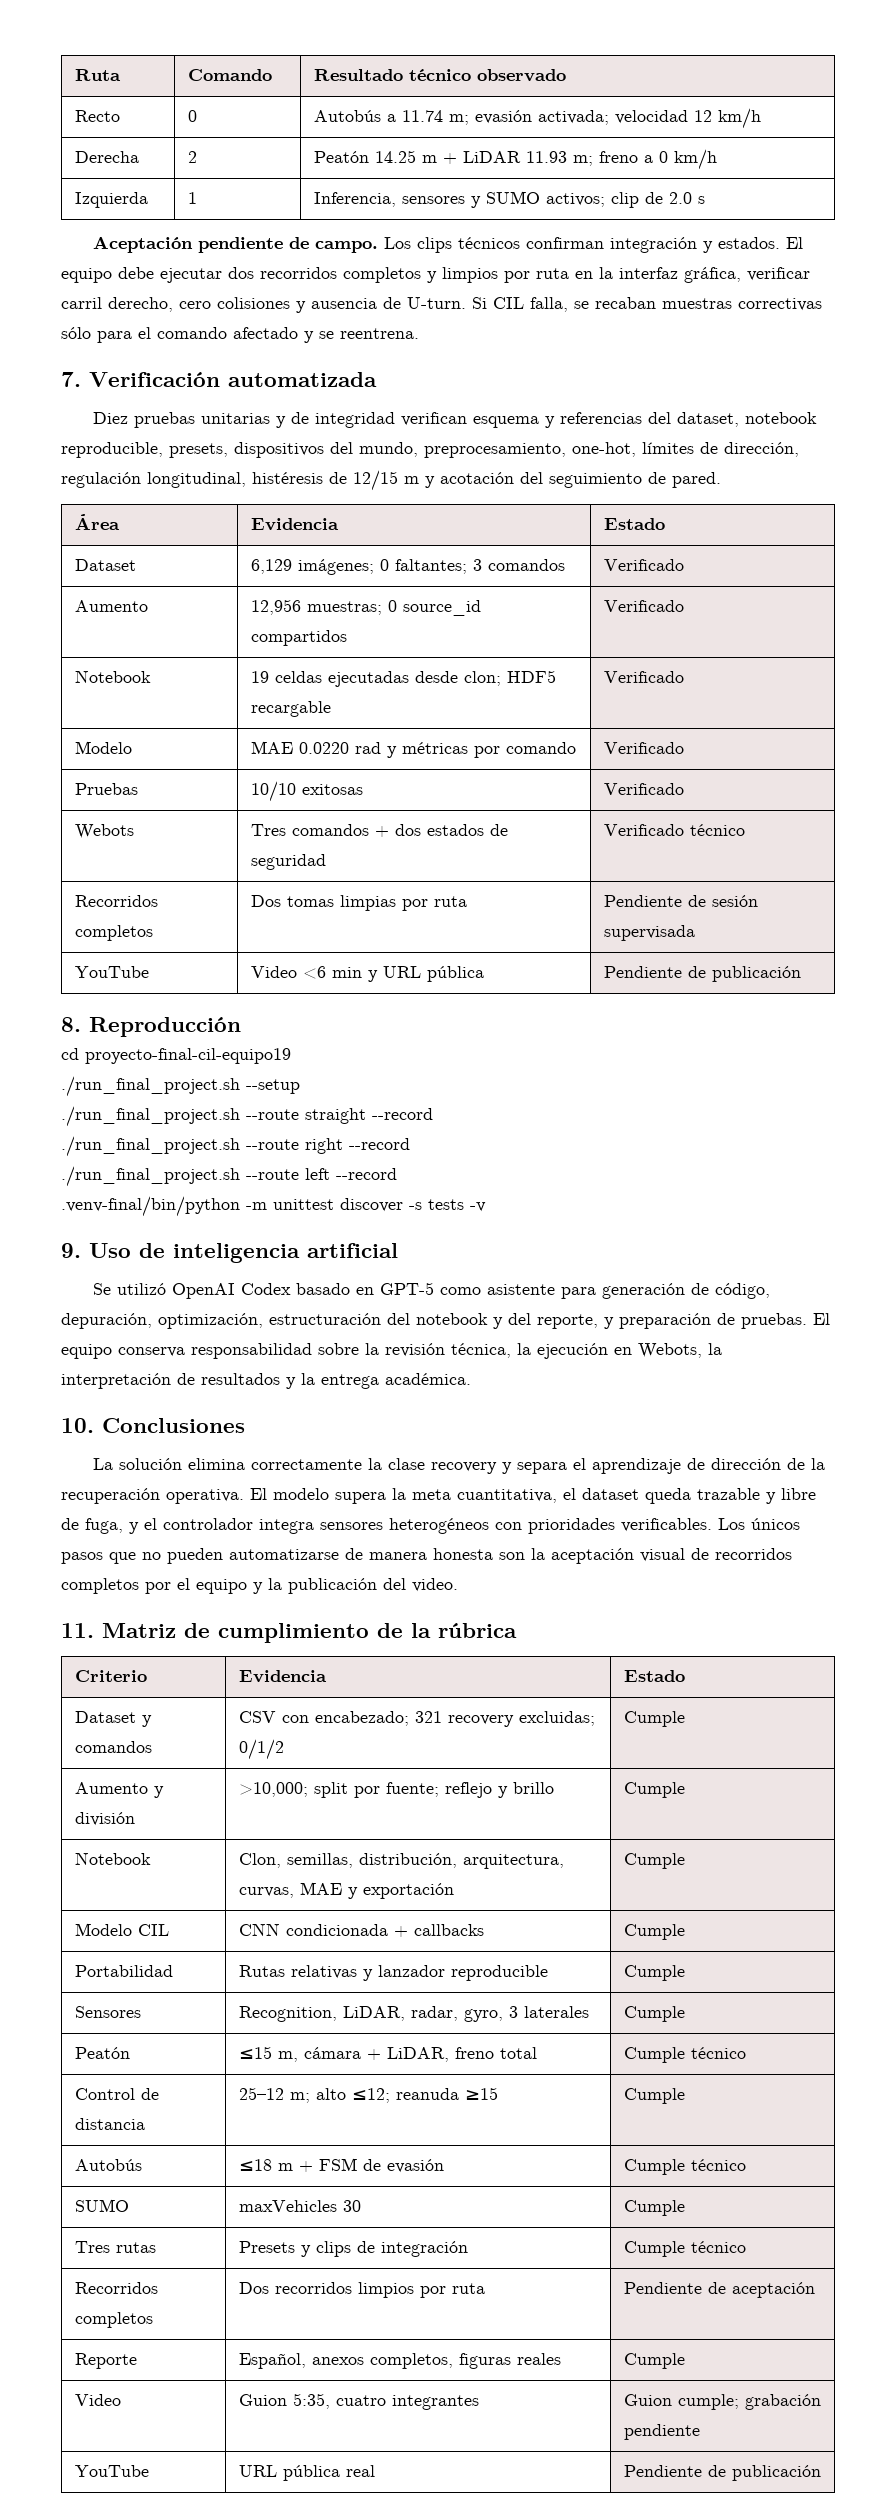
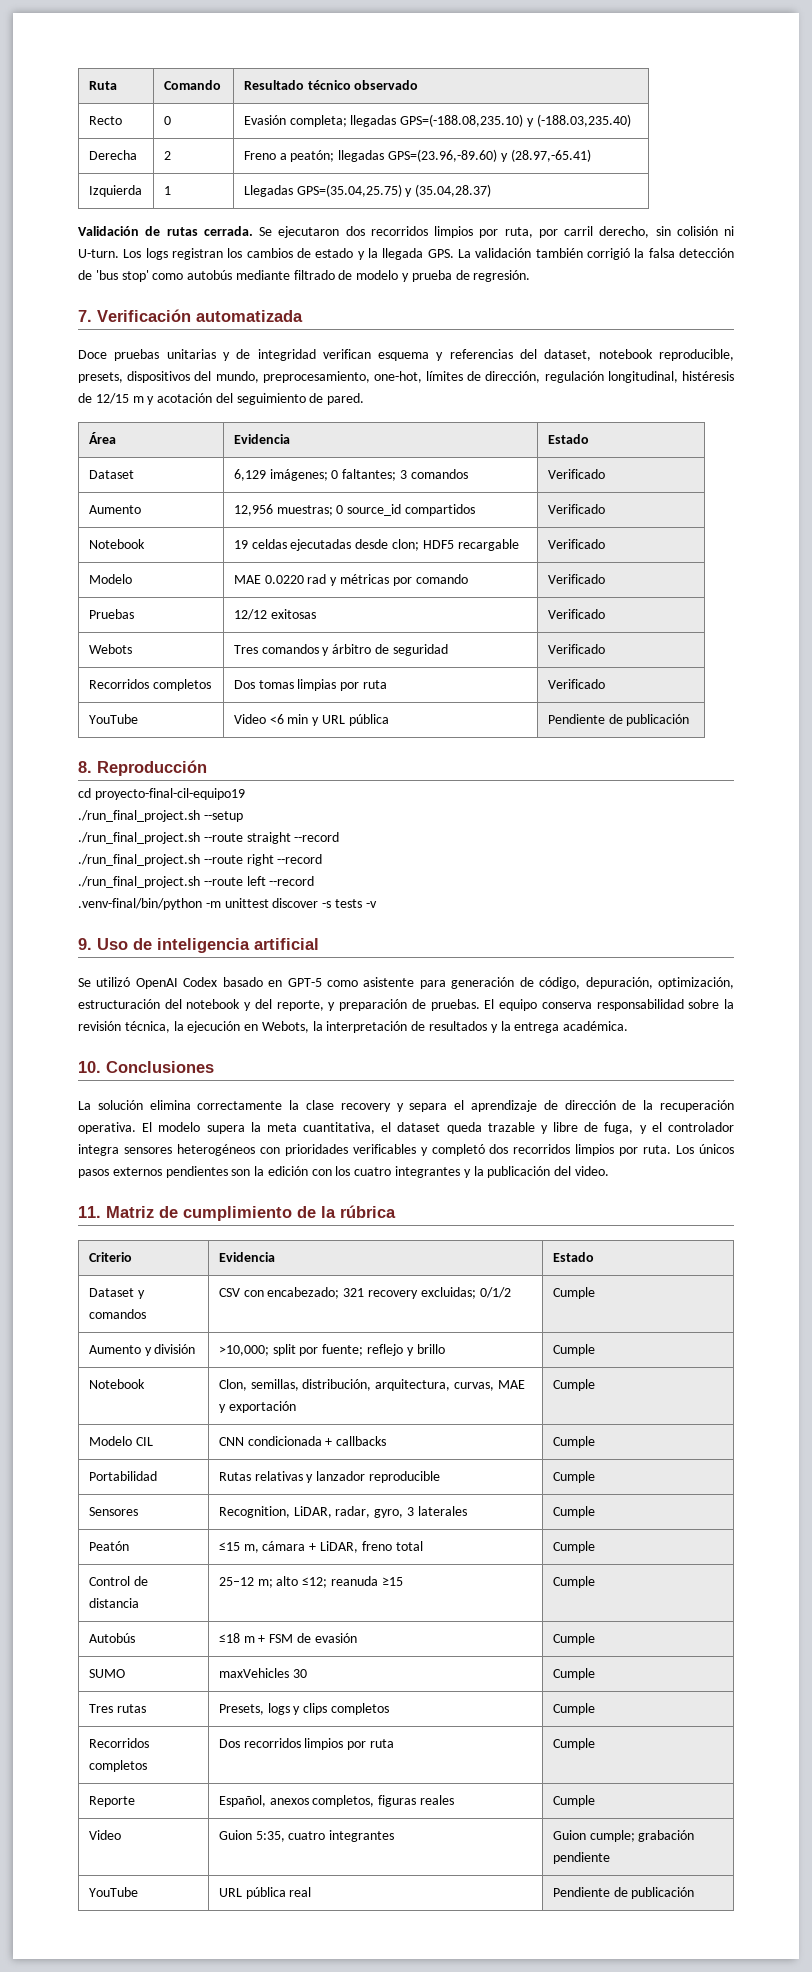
[313,108,761,129] [74,151,139,163] [187,151,197,163] [313,149,717,170] [74,192,148,208] [187,192,197,204] [313,191,705,208] [93,236,804,253] [61,267,810,283] [61,297,822,313] [61,327,419,343] Autobús a 11.74 m; evasión activada; velocidad 12 km/h // Derecha | 2 | Peatón 14.25 m + LiDAR 11.93 m; freno a 0 km/h // Izquierda | 1 | Inferencia, sensores y SUMO activos; clip de 2.0 s // Aceptación pendiente de campo. Los clips técnicos confirman integración y estados. El equipo debe ejecutar dos recorridos completos y limpios por ruta en la interfaz gráfica, verificar carril derecho, cero colisiones y ausencia de U-turn. Si CIL falla, se recaban muestras correctivas sólo para el comando afectado y se reentrena. -> [243,114,631,127] [88,150,137,160] [163,151,171,160] [243,149,591,162] [88,185,142,197] [163,186,171,195] [243,184,492,197] [78,226,734,238] [78,248,734,260] [78,270,531,282] Evasión completa; llegadas GPS=(-188.08,235.10) y (-188.03,235.40) // Derecha | 2 | Freno a peatón; llegadas GPS=(23.96,-89.60) y (28.97,-65.41) // Izquierda | 1 | Llegadas GPS=(35.04,25.75) y (35.04,28.37) // Validación de rutas cerrada. Se ejecutaron dos recorridos limpios por ruta, por carril derecho, sin colisión ni U-turn. Los logs registran los cambios de estado y la llegada GPS. La validación también corrigió la falsa detección de 'bus stop' como autobús mediante filtrado de modelo y prueba de regresión.
[93,412,129,424] Diez -> [78,350,107,359] Doce
[250,781,296,802] 10/10 -> [233,609,267,620] 12/12
[374,824,484,837] + dos estados -> [322,644,372,656] y árbitro
[689,824,745,836] técnico -> (605, 649) none
[603,895,758,907] [603,925,695,941] Pendiente de sesión supervisada -> [547,679,605,689] Verificado
[621,1518,800,1532] [61,1548,792,1564] [61,1578,247,1594] verificables. Los únicos pasos que no pueden automatizarse de manera honesta son la aceptación visual de recorridos completos por el equipo -> [352,1144,735,1156] [78,1166,461,1178] verificables y completó dos recorridos limpios por ruta. Los únicos pasos externos pendientes son la edición con los cuatro integrantes
[690,2047,746,2059] técnico -> (595, 1547) none
[690,2159,746,2171] técnico -> (595, 1639) none
[238,2241,468,2257] [623,2241,746,2257] Presets y clips de integración | Cumple técnico -> [218,1703,390,1715] [552,1703,595,1715] Presets, logs y clips completos | Cumple
[623,2282,815,2298] Pendiente de aceptación -> [552,1738,595,1750] Cumple

